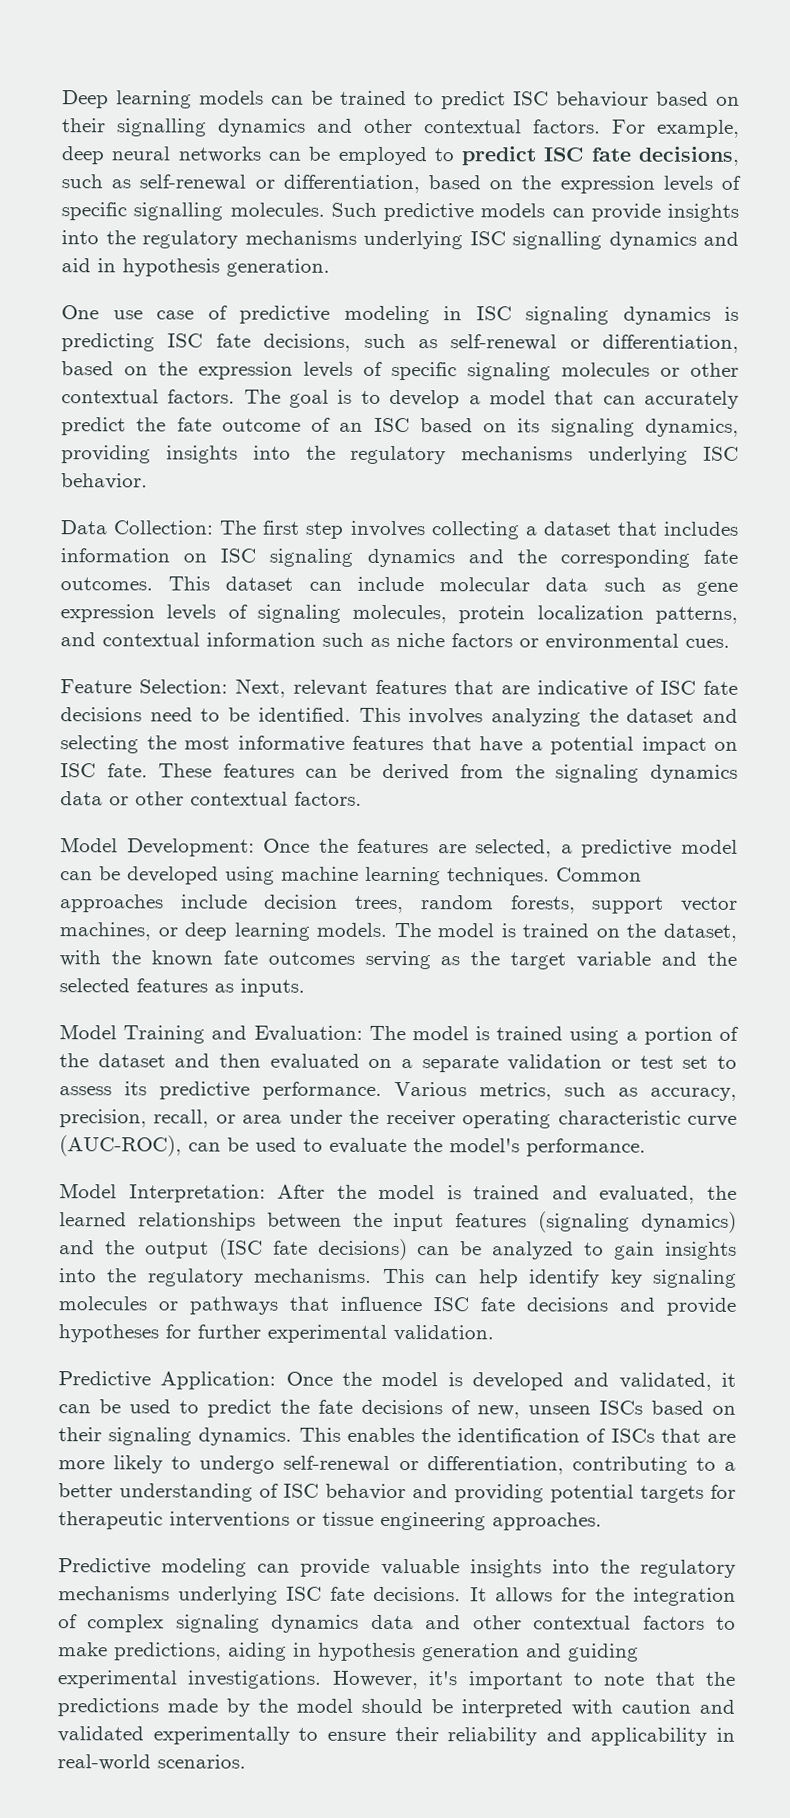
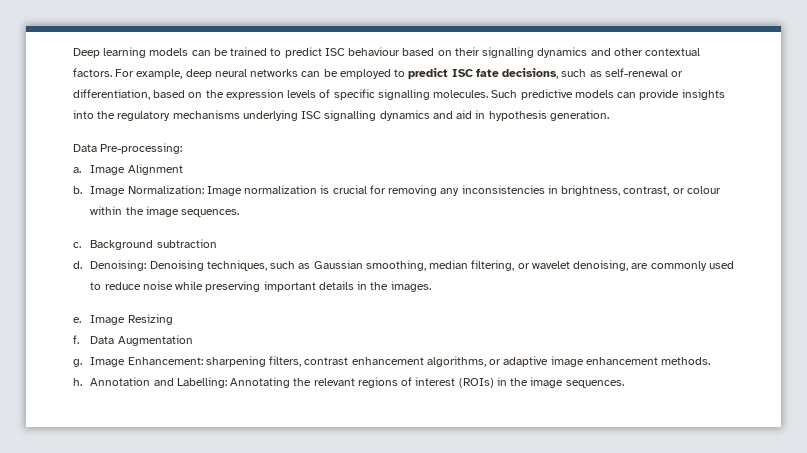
[61,305,739,325] [61,333,739,353] [61,361,739,381] [61,389,740,409] [61,417,739,437] [61,445,739,465] [61,473,148,490] [60,520,740,540] [60,548,738,568] [60,576,738,596] [60,604,738,624] [60,632,730,650] [60,678,738,698] [60,707,738,727] [60,735,738,755] [60,763,739,783] [60,791,362,806] [60,837,738,858] [60,866,642,886] [59,894,738,914] [59,922,737,942] [59,950,737,970] [59,978,305,997] [59,1024,739,1045] [59,1053,737,1073] [59,1081,737,1101] [59,1109,738,1129] [59,1135,646,1157] [59,1183,737,1204] [59,1211,737,1233] [59,1238,737,1261] [59,1268,738,1288] [58,1296,736,1316] [58,1324,494,1343] [58,1371,736,1391] [58,1399,736,1419] [58,1427,737,1446] [58,1455,736,1475] [58,1483,736,1503] [58,1511,602,1531] [58,1558,736,1578] [58,1586,736,1606] [58,1614,737,1633] [58,1642,639,1662] [57,1670,736,1690] [57,1698,735,1718] [57,1726,735,1746] [57,1754,246,1771] One use case of predictive modeling in ISC signaling dynamics is predicting ISC fate decisions, such as self-renewal or differentiation, based on the expression levels of specific signaling molecules or other contextual factors. The goal is to develop a model that can accurately predict the fate outcome of an ISC based on its signaling dynamics, providing insights into the regulatory mechanisms underlying ISC behavior. // Data Collection: The first step involves collecting a dataset that includes information on ISC signaling dynamics and the corresponding fate outcomes. This dataset can include molecular data such as gene expression levels of signaling molecules, protein localization patterns, and contextual information such as niche factors or environmental cues. // Feature Selection: Next, relevant features that are indicative of ISC fate decisions need to be identified. This involves analyzing the dataset and selecting the most informative features that have a potential impact on ISC fate. These features can be derived from the signaling dynamics data or other contextual factors. // Model Development: Once the features are selected, a predictive model can be developed using machine learning techniques. Common approaches include decision trees, random forests, support vector machines, or deep learning models. The model is trained on the dataset, with the known fate outcomes serving as the target variable and the selected features as inputs. // Model Training and Evaluation: The model is trained using a portion of the dataset and then evaluated on a separate validation or test set to assess its predictive performance. Various metrics, such as accuracy, precision, recall, or area under the receiver operating characteristic curve (AUC-ROC), can be used to evaluate the model's performance. // Model Interpretation: After the model is trained and evaluated, the learned relationships between the input features (signaling dynamics) and the output (ISC fate decisions) can be analyzed to gain insights into the regulatory mechanisms. This can help identify key signaling molecules or pathways that influence ISC fate decisions and provide hypotheses for further experimental validation. // Predictive Application: Once the model is developed and validated, it can be used to predict the fate decisions of new, unseen ISCs based on their signaling dynamics. This enables the identification of ISCs that are more likely to undergo self-renewal or differentiation, contributing to a better understanding of ISC behavior and providing potential targets for therapeutic interventions or tissue engineering approaches. // Predictive modeling can provide valuable insights into the regulatory mechanisms underlying ISC fate decisions. It allows for the integration of complex signaling dynamics data and other contextual factors to make predictions, aiding in hypothesis generation and guiding experimental investigations. However, it's important to note that the predictions made by the model should be interpreted with caution and validated experimentally to ensure their reliability and applicability in real-world scenarios. -> [73,143,183,154] [73,164,183,175] [73,185,721,196] [90,206,240,217] [73,239,217,250] [73,260,734,271] [90,281,431,292] [73,314,173,325] [73,335,193,346] [73,356,711,367] [73,377,624,388] Data Pre-processing: // a. Image Alignment // b. Image Normalization: Image normalization is crucial for removing any inconsistencies in brightness, contrast, or colour within the image sequences. // c. Background subtraction // d. Denoising: Denoising techniques, such as Gaussian smoothing, median filtering, or wavelet denoising, are commonly used to reduce noise while preserving important details in the images. // e. Image Resizing // f. Data Augmentation // g. Image Enhancement: sharpening filters, contrast enhancement algorithms, or adaptive image enhancement methods. // h. Annotation and Labelling: Annotating the relevant regions of interest (ROIs) in the image sequences.

